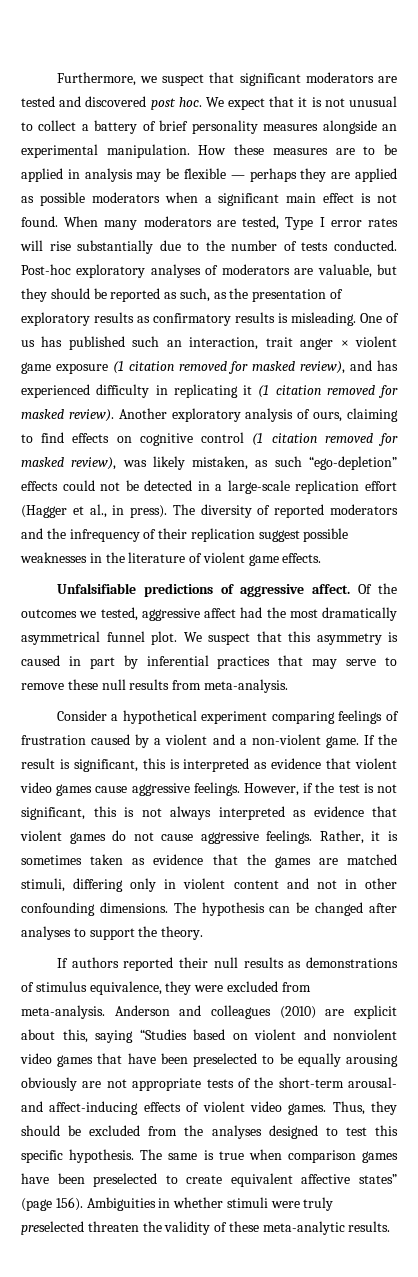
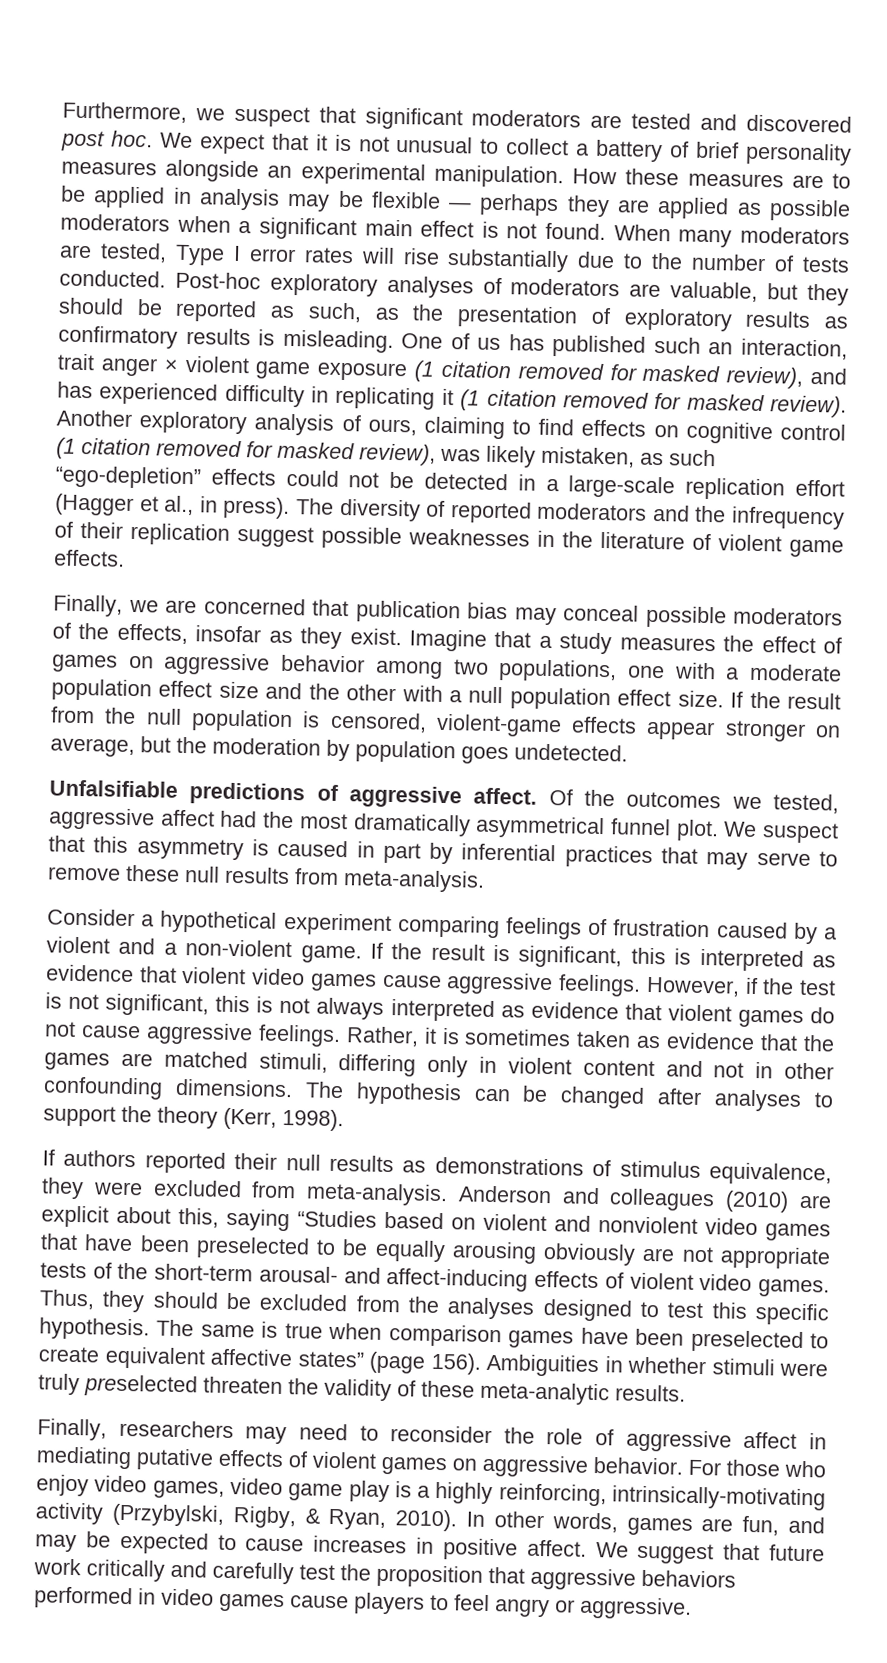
(322, 558) none -> [53,594,843,629] [52,622,843,655] [52,652,843,683] [51,678,842,711] [51,706,841,742] [50,736,628,765] // Finally, we are concerned that publication bias may conceal possible moderators of the effects, insofar as they exist. Imagine that a study measures the effect of games on aggressive behavior among two populations, one with a moderate population effect size and the other with a null population effect size. If the result from the null population is censored, violent-game effects appear stronger on average, but the moderation by population goes undetected.
[161,926,204,940] theory. -> [157,1106,344,1132] theory (Kerr, 1998).
(391, 1226) none -> [37,1418,827,1453] [36,1446,826,1478] [36,1474,826,1511] [35,1502,825,1536] [35,1531,826,1565] [33,1558,736,1591] [34,1586,692,1620] // Finally, researchers may need to reconsider the role of aggressive affect in mediating putative effects of violent games on aggressive behavior. For those who enjoy video games, video game play is a highly reinforcing, intrinsically-motivating activity (Przybylski, Rigby, & Ryan, 2010). In other words, games are fun, and may be expected to cause increases in positive affect. We suggest that future work critically and carefully test the proposition that aggressive behaviors performed in video games cause players to feel angry or aggressive.

